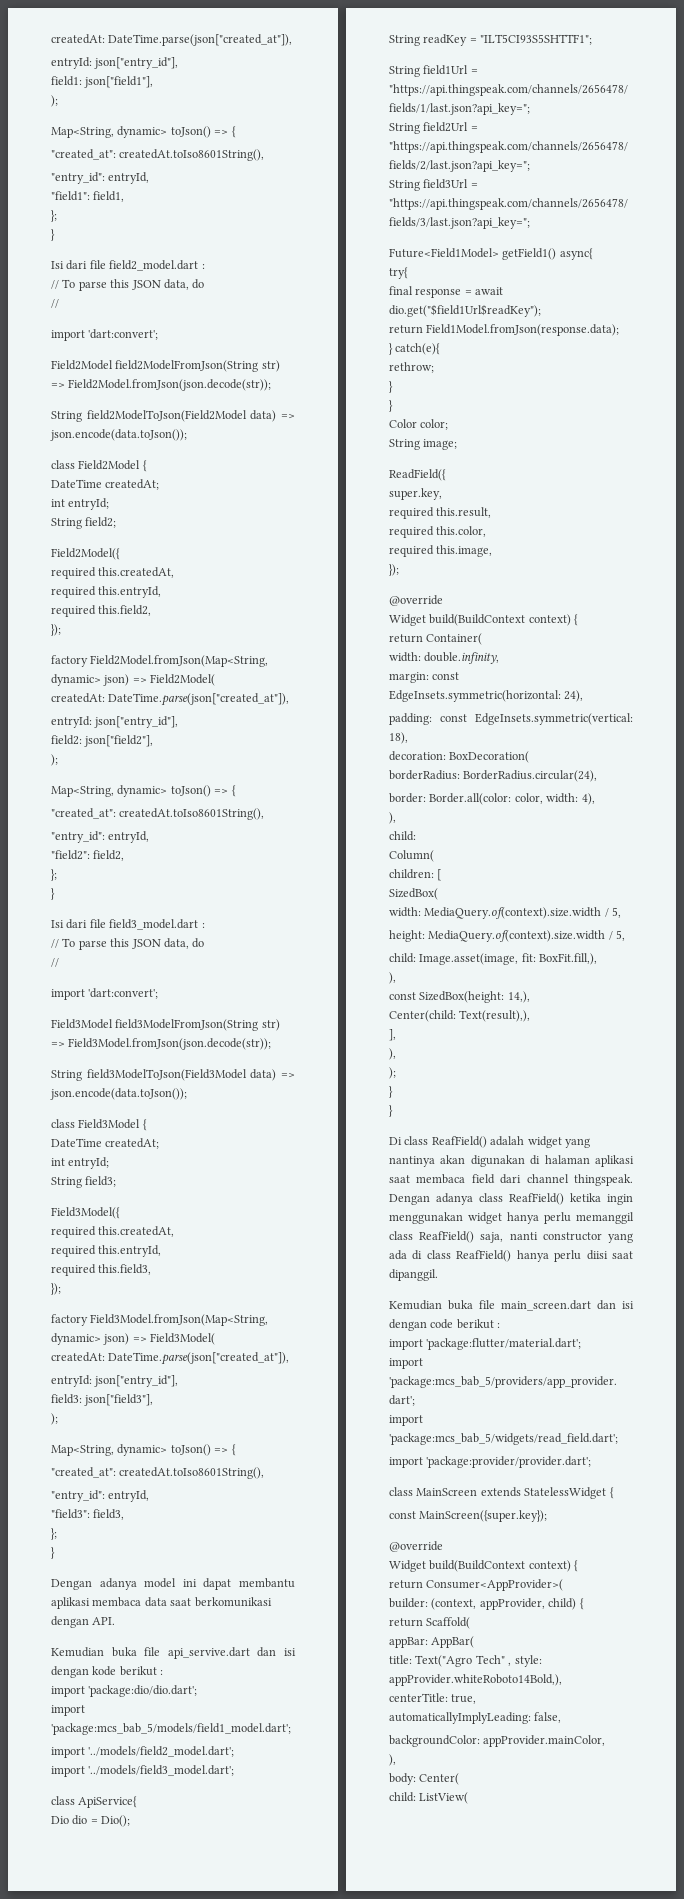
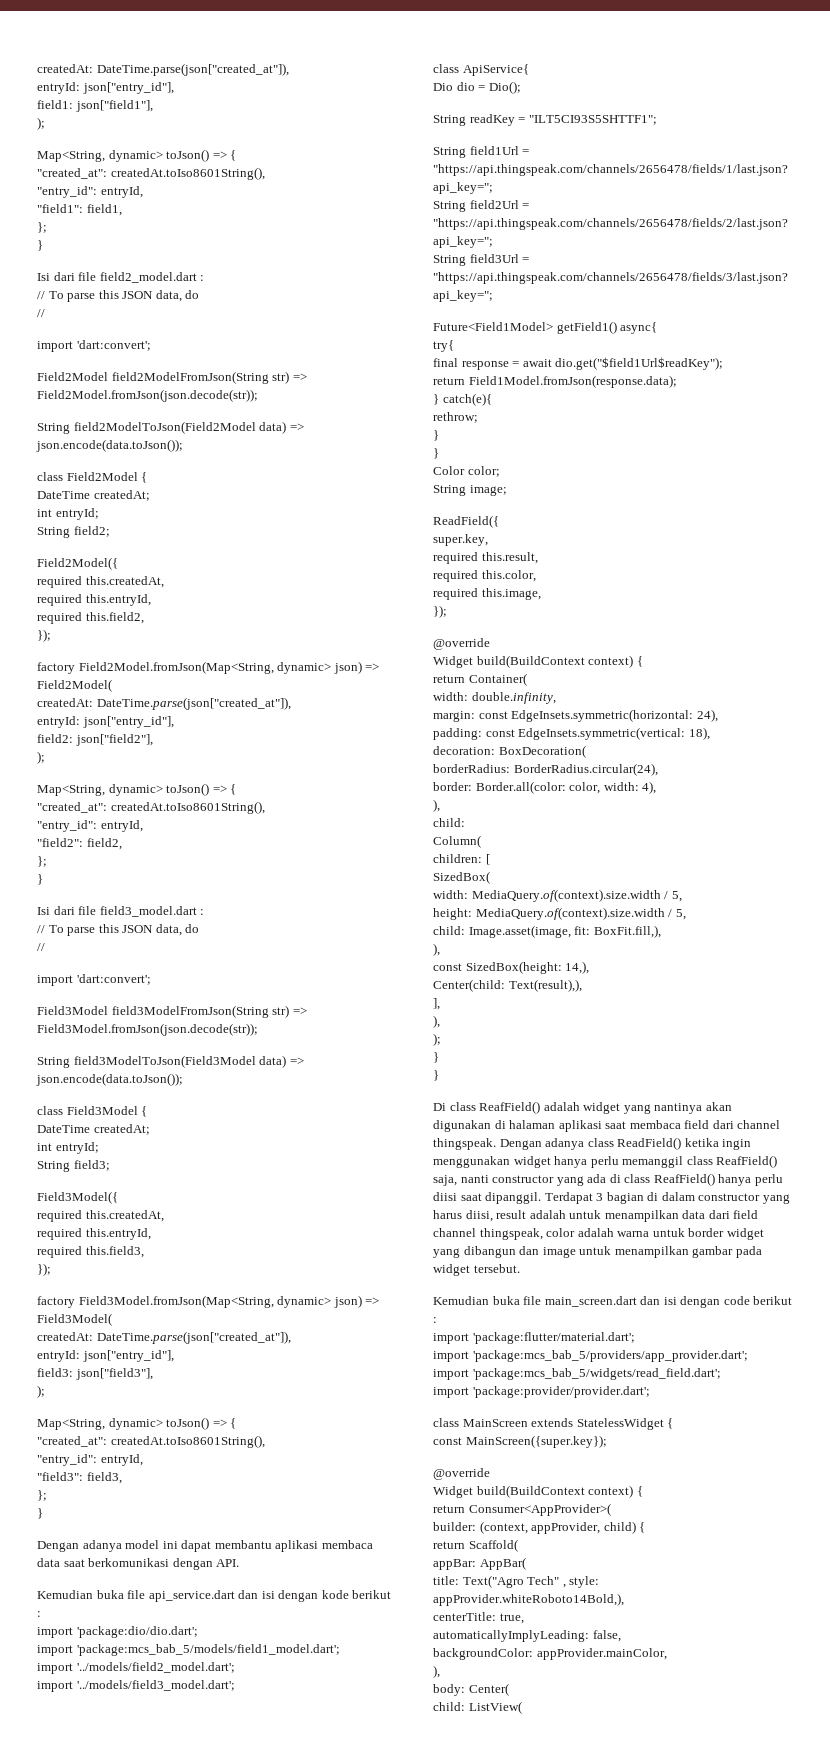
[167,1647,250,1659] api_servive.dart -> [148,1590,235,1602] api_service.dart
[509,1193,564,1205] ReafField() -> [617,1137,682,1150] ReadField()
(438, 1275) none -> [544,1192,790,1204] [433,1210,759,1222] [433,1228,764,1240] [433,1246,762,1258] [433,1264,520,1276] Terdapat 3 bagian di dalam constructor yang harus diisi, result adalah untuk menampilkan data dari field channel thingspeak, color adalah warna untuk border widget yang dibangun dan image untuk menampilkan gambar pada widget tersebut.

